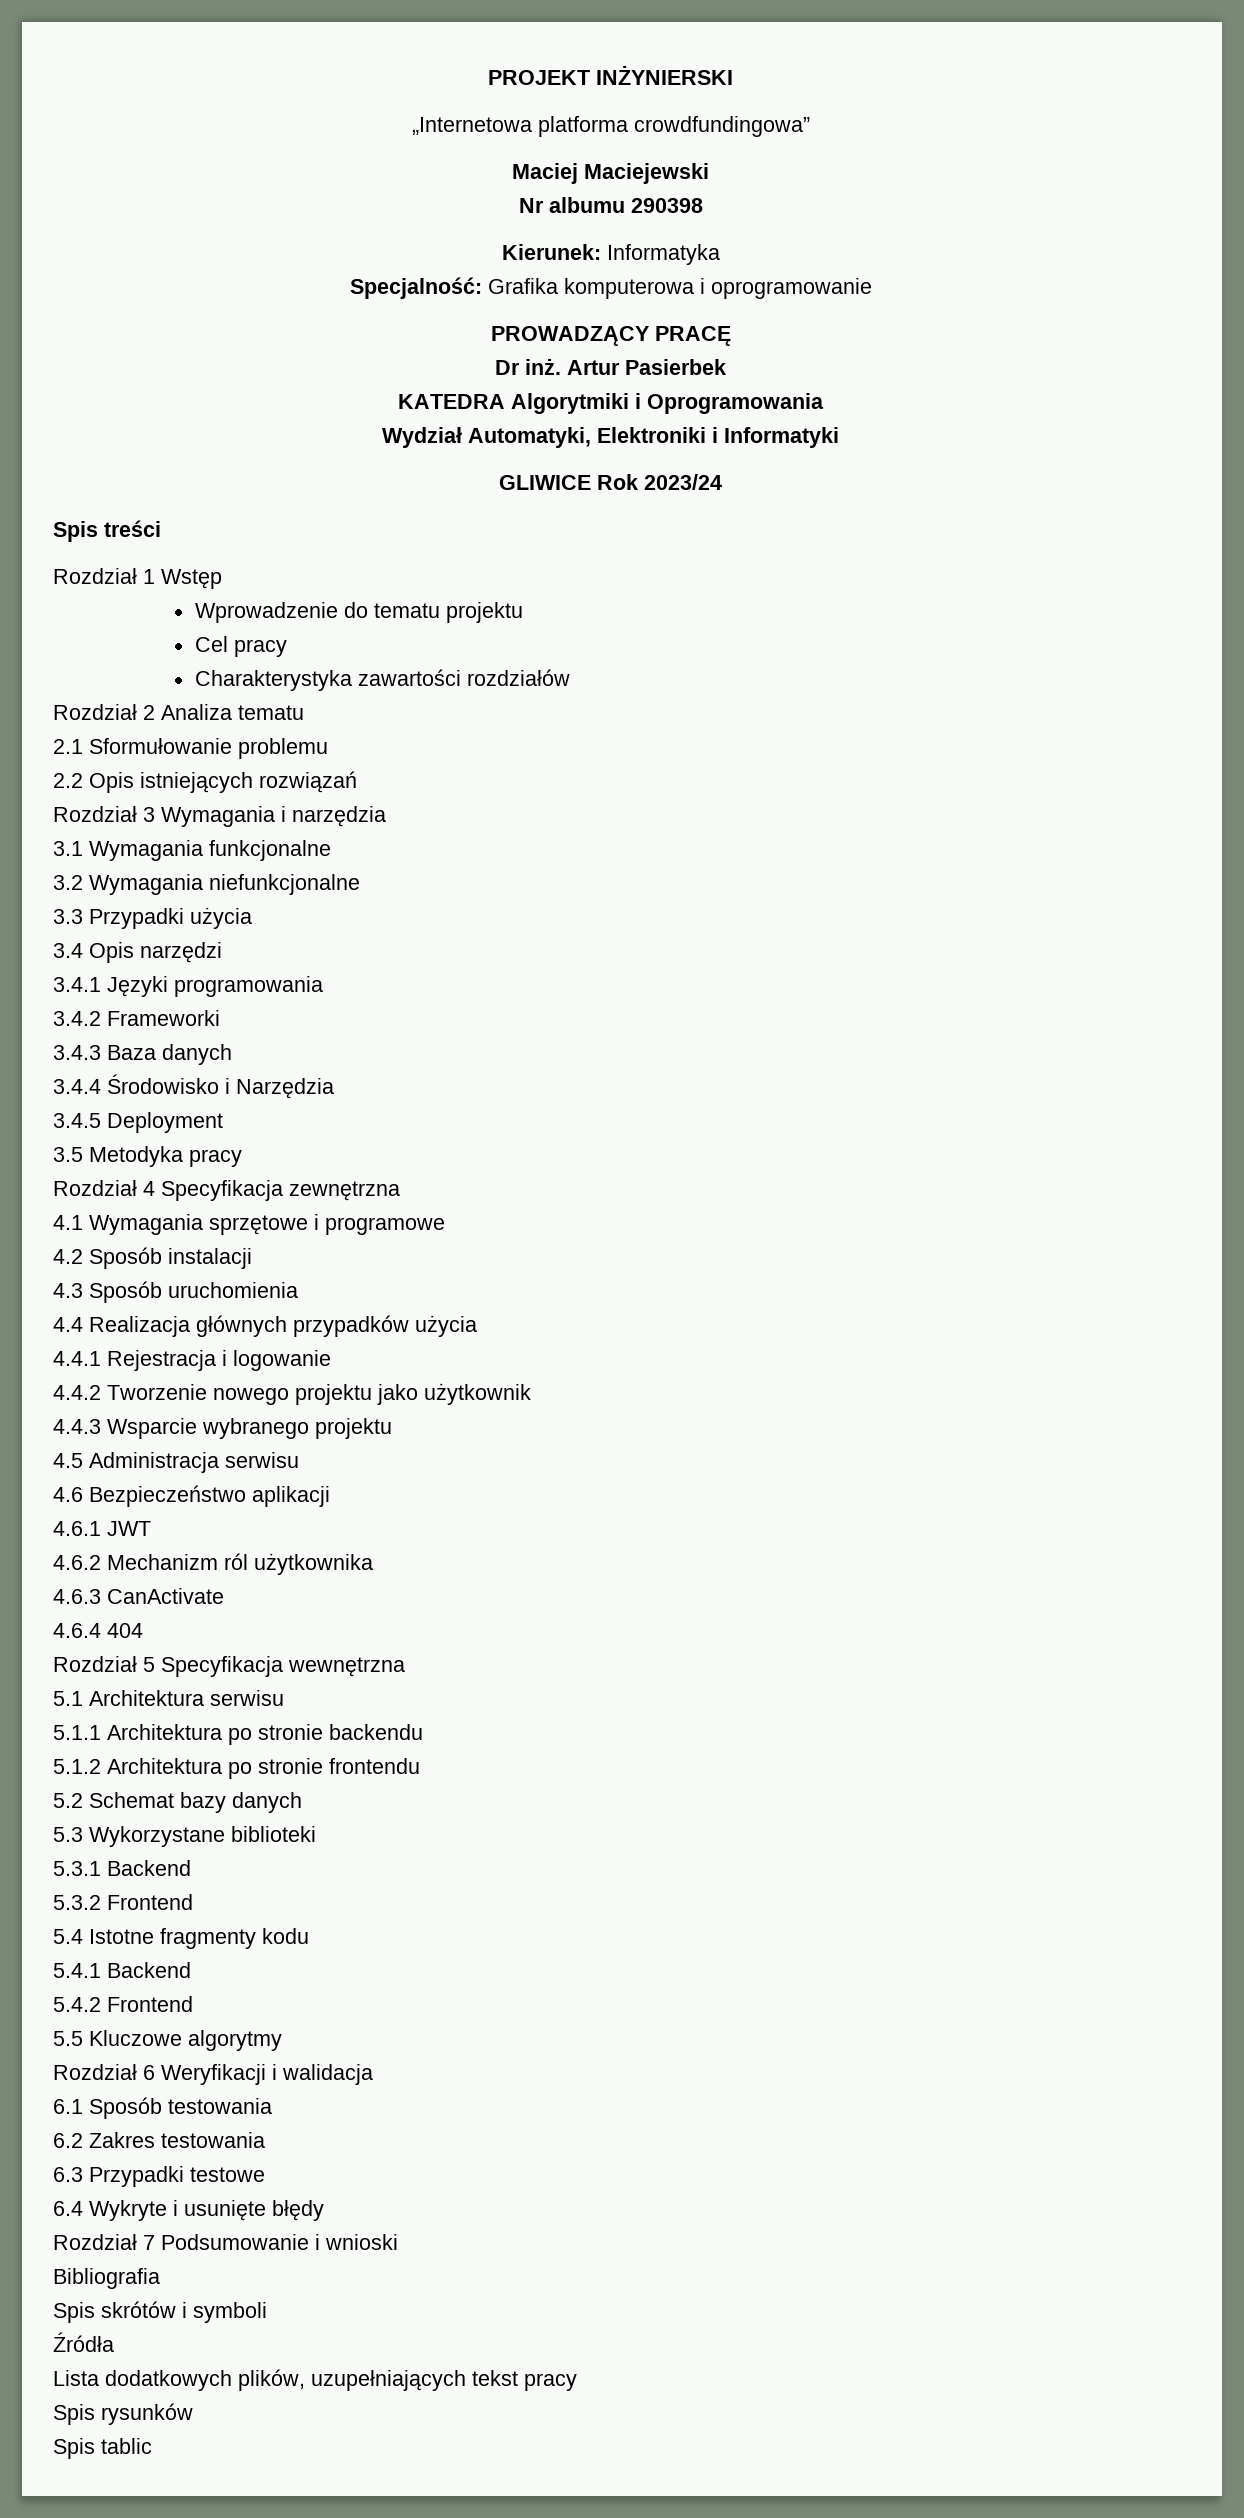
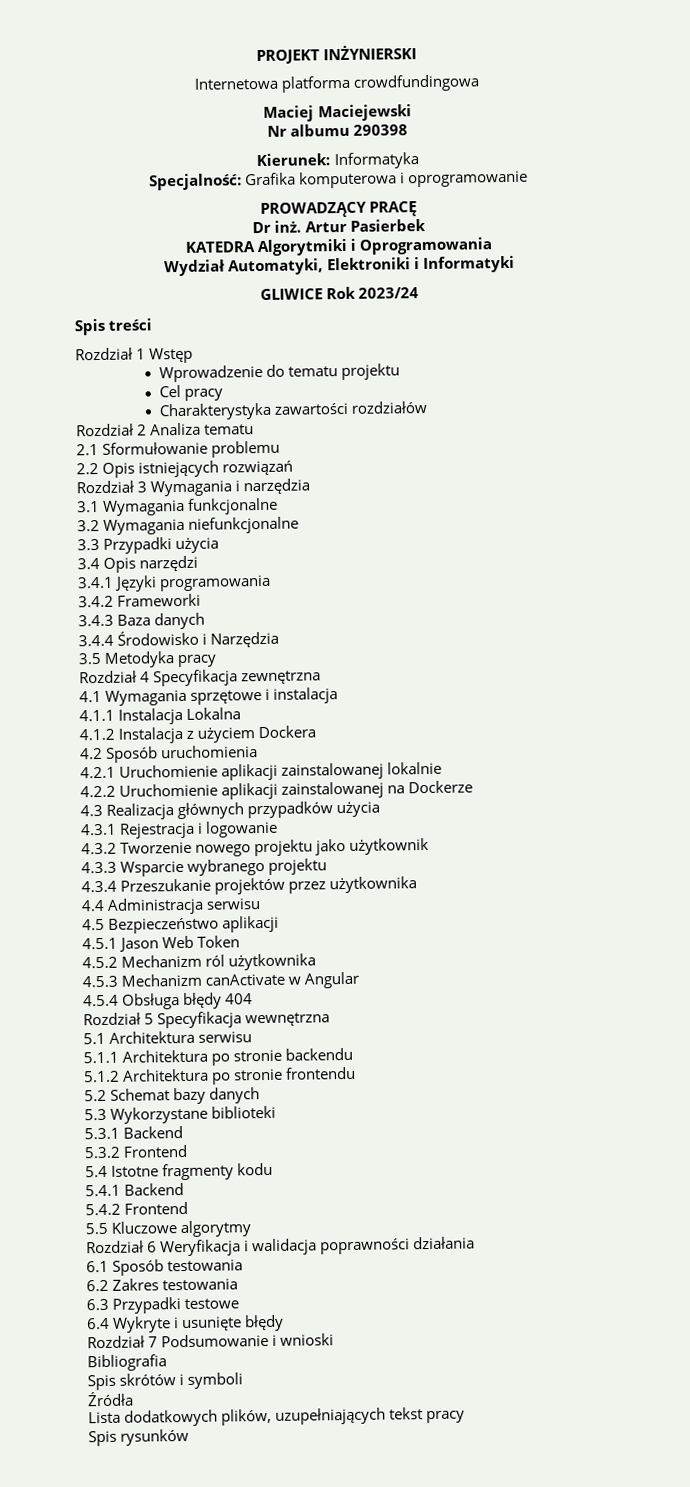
[411,116,810,137] „Internetowa platforma crowdfundingowa” -> [193,74,481,93] Internetowa platforma crowdfundingowa
[53,1112,223,1133] // 3.4.5 Deployment -> (280, 639) none
[325,1217,445,1235] [53,1247,252,1269] [53,1281,298,1303] [53,1317,83,1332] programowe // 4.2 Sposób instalacji // 4.3 Sposób uruchomienia // 4.4 -> [273,687,339,704] [79,707,242,725] [79,725,317,744] [80,745,259,763] [80,761,443,781] [80,780,474,800] [80,804,103,817] instalacja // 4.1.1 Instalacja Lokalna // 4.1.2 Instalacja z użyciem Dockera // 4.2 Sposób uruchomienia // 4.2.1 Uruchomienie aplikacji zainstalowanej lokalnie // 4.2.2 Uruchomienie aplikacji zainstalowanej na Dockerze // 4.3
[53,1351,101,1366] 4.4.1 -> [80,823,117,836] 4.3.1
[53,1385,101,1400] 4.4.2 -> [81,842,117,855] 4.3.2
[53,1419,101,1434] 4.4.3 -> [81,861,117,874] 4.3.3
[53,1453,83,1468] 4.5 -> [81,876,418,895] [81,899,105,912] 4.3.4 Przeszukanie projektów przez użytkownika // 4.4
[53,1487,83,1502] 4.6 -> [82,918,105,931] 4.5
[53,1521,151,1536] [53,1553,373,1575] [53,1588,224,1604] [53,1623,101,1638] 4.6.1 JWT // 4.6.2 Mechanizm ról użytkownika // 4.6.3 CanActivate // 4.6.4 -> [82,935,241,952] [82,953,317,971] [82,971,360,989] [83,992,223,1010] 4.5.1 Jason Web Token // 4.5.2 Mechanizm ról użytkownika // 4.5.3 Mechanizm canActivate w Angular // 4.5.4 Obsługa błędy
[161,2064,266,2085] Weryfikacji -> [160,1239,242,1257] Weryfikacja
(373, 2074) none -> [320,1236,476,1255] poprawności działania
[53,2438,152,2459] // Spis tablic -> (190, 1437) none

